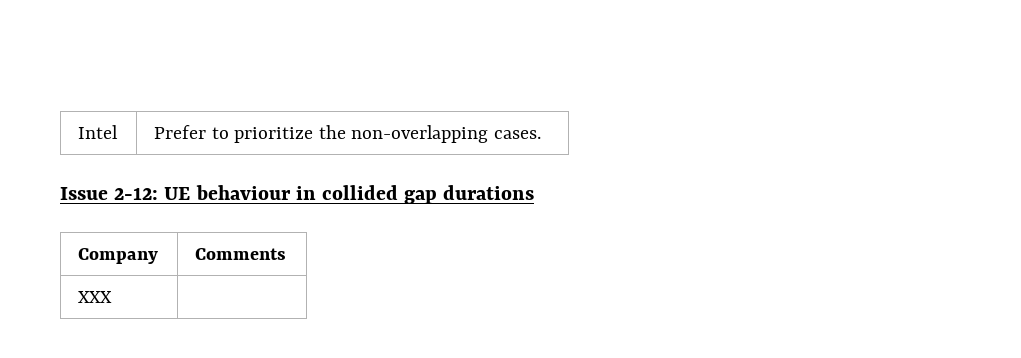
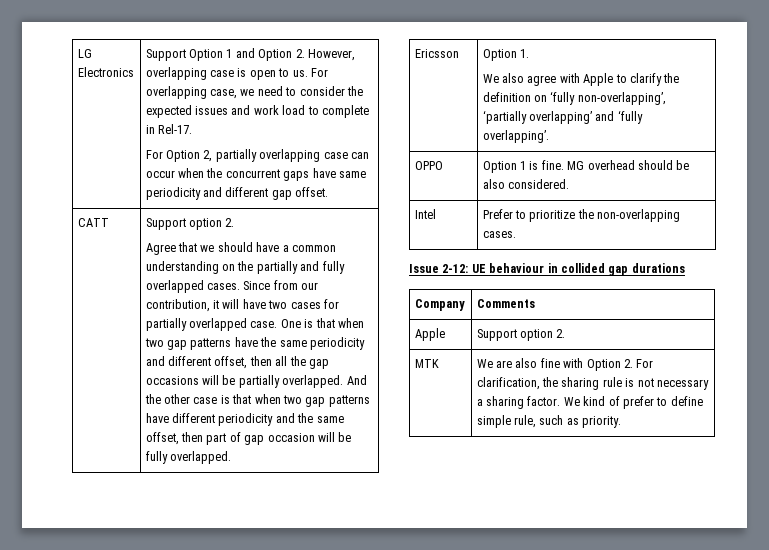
(78, 132) none -> [77,49,92,58] [77,67,134,77] [145,48,355,61] [145,67,328,80] [145,86,363,99] [145,105,369,118] [145,124,193,134] [145,149,369,162] [145,168,366,181] [145,187,329,200] [77,218,109,227] [145,218,235,230] [145,242,336,255] [145,261,345,274] [145,280,319,293] [145,299,339,312] [145,318,364,331] [144,337,365,350] [145,356,329,369] [145,375,367,388] [144,394,370,407] [145,413,344,426] [145,432,352,445] [145,451,232,464] [414,49,459,58] [482,49,530,61] [482,73,680,86] [482,91,666,105] [482,110,643,124] [482,130,549,143] [414,161,443,170] [482,160,690,173] [482,179,570,189] LG Electronics | Support Option 1 and Option 2. However, overlapping case is open to us. For overlapping case, we need to consider the expected issues and work load to complete in Rel-17. // For Option 2, partially overlapping case can occur when the concurrent gaps have same periodicity and different gap offset. // CATT | Support option 2. // Agree that we should have a common understanding on the partially and fully overlapped cases. Since from our contribution, it will have two cases for partially overlapped case. One is that when two gap patterns have the same periodicity and different offset, then all the gap occasions will be partially overlapped. And the other case is that when two gap patterns have different periodicity and the same offset, then part of gap occasion will be fully overlapped. // Ericsson | Option 1. // We also agree with Apple to clarify the definition on ‘fully non-overlapping’, ‘partially overlapping’ and ‘fully overlapping’. // OPPO | Option 1 is fine. MG overhead should be also considered. //
[78,291,113,303] XXX | -> [414,328,445,341] [476,329,566,341] [414,359,439,368] [476,358,654,371] [476,377,709,390] [476,396,703,409] [476,415,622,428] Apple | Support option 2. // MTK | We are also fine with Option 2. For clarification, the sharing rule is not necessary a sharing factor. We kind of prefer to define simple rule, such as priority.

